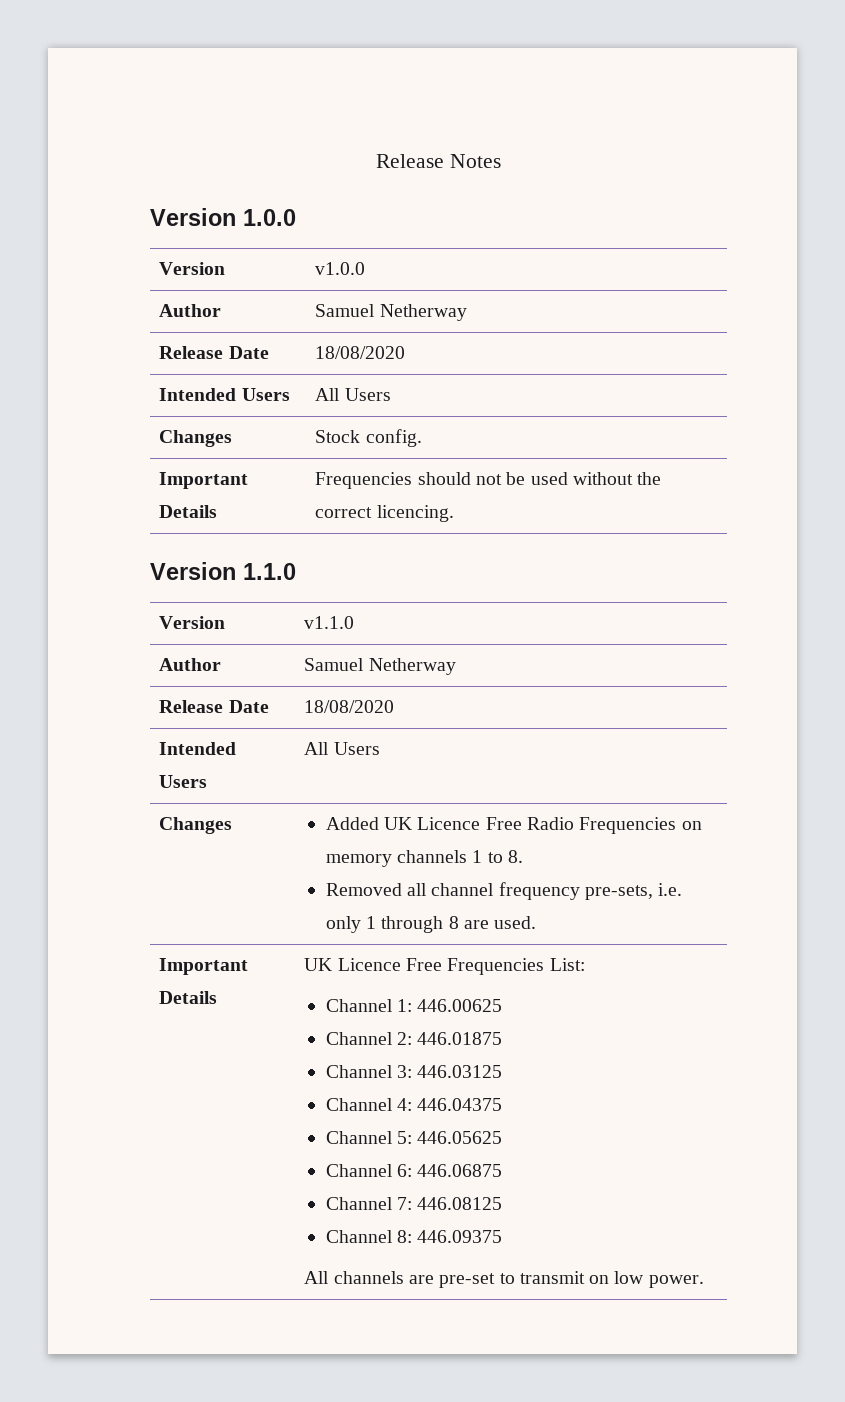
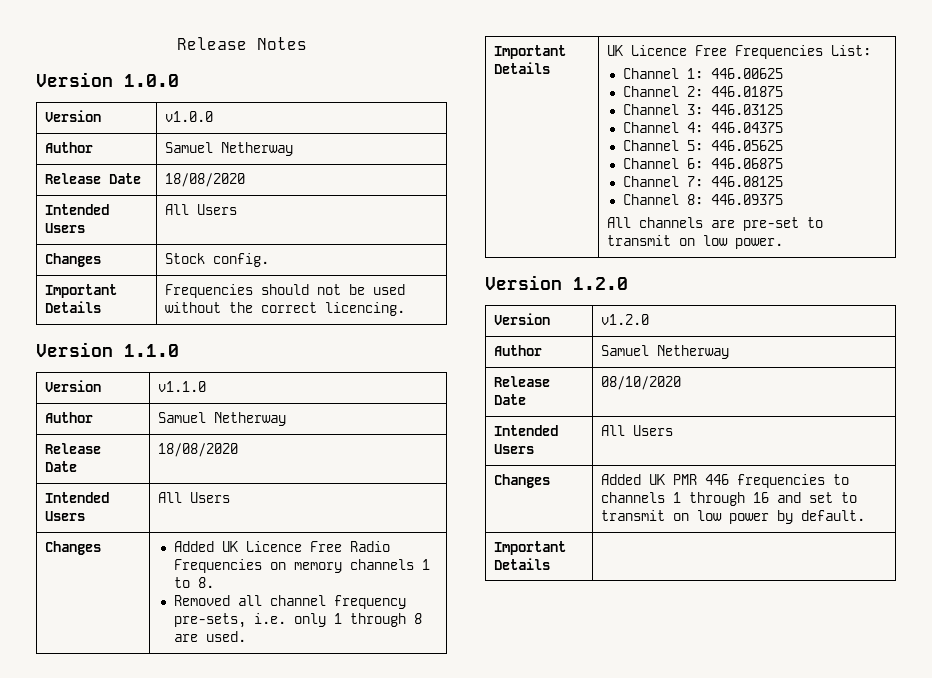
(704, 1281) none -> [485,275,628,290] [494,313,551,325] [601,314,650,325] [494,345,543,356] [601,345,730,359] [494,376,551,387] [494,394,527,405] [601,376,682,390] [494,425,559,436] [494,444,535,454] [601,425,674,436] [494,474,551,488] [601,474,850,488] [601,492,858,506] [601,510,866,524] [494,541,567,555] [494,558,551,570] // Version 1.2.0 // Version | v1.2.0 // Author | Samuel Netherway // Release Date | 08/10/2020 // Intended Users | All Users // Changes | Added UK PMR 446 frequencies to channels 1 through 16 and set to transmit on low power by default. // Important Details |

